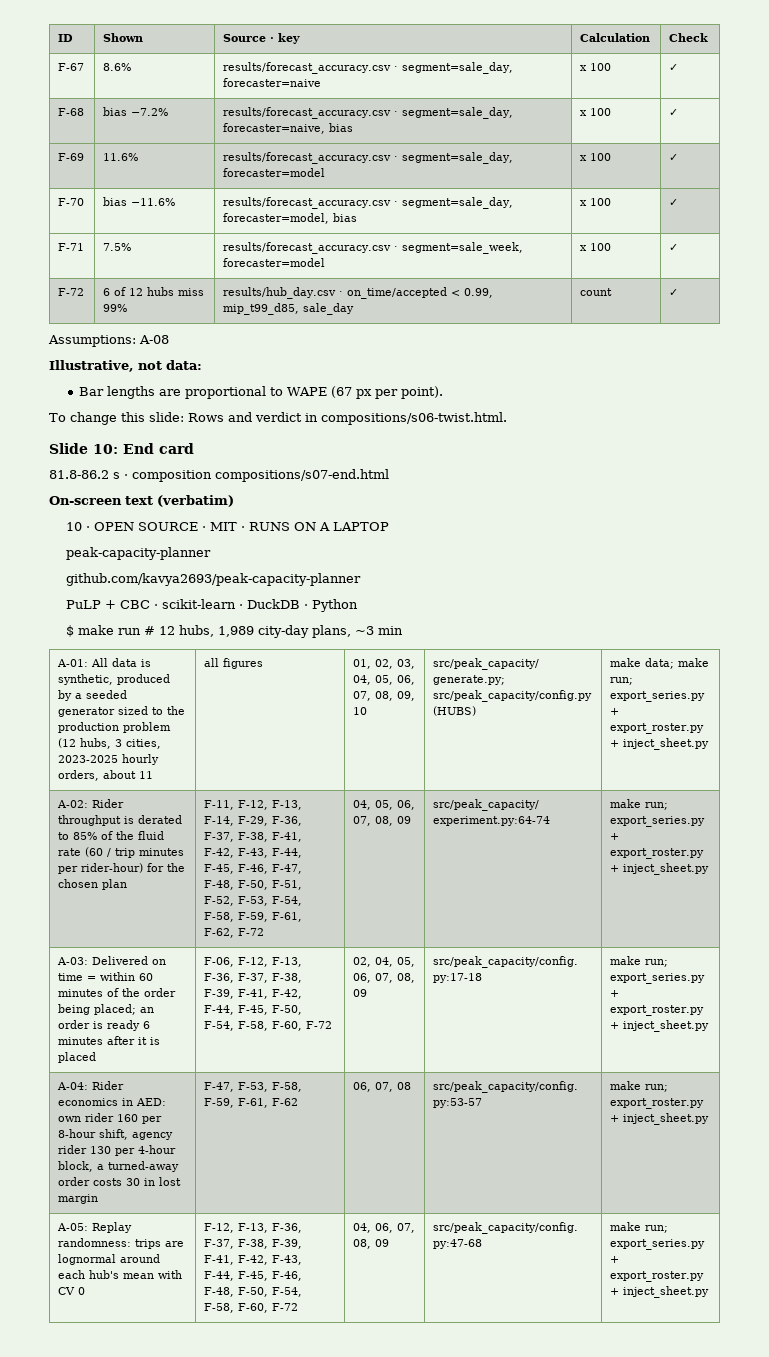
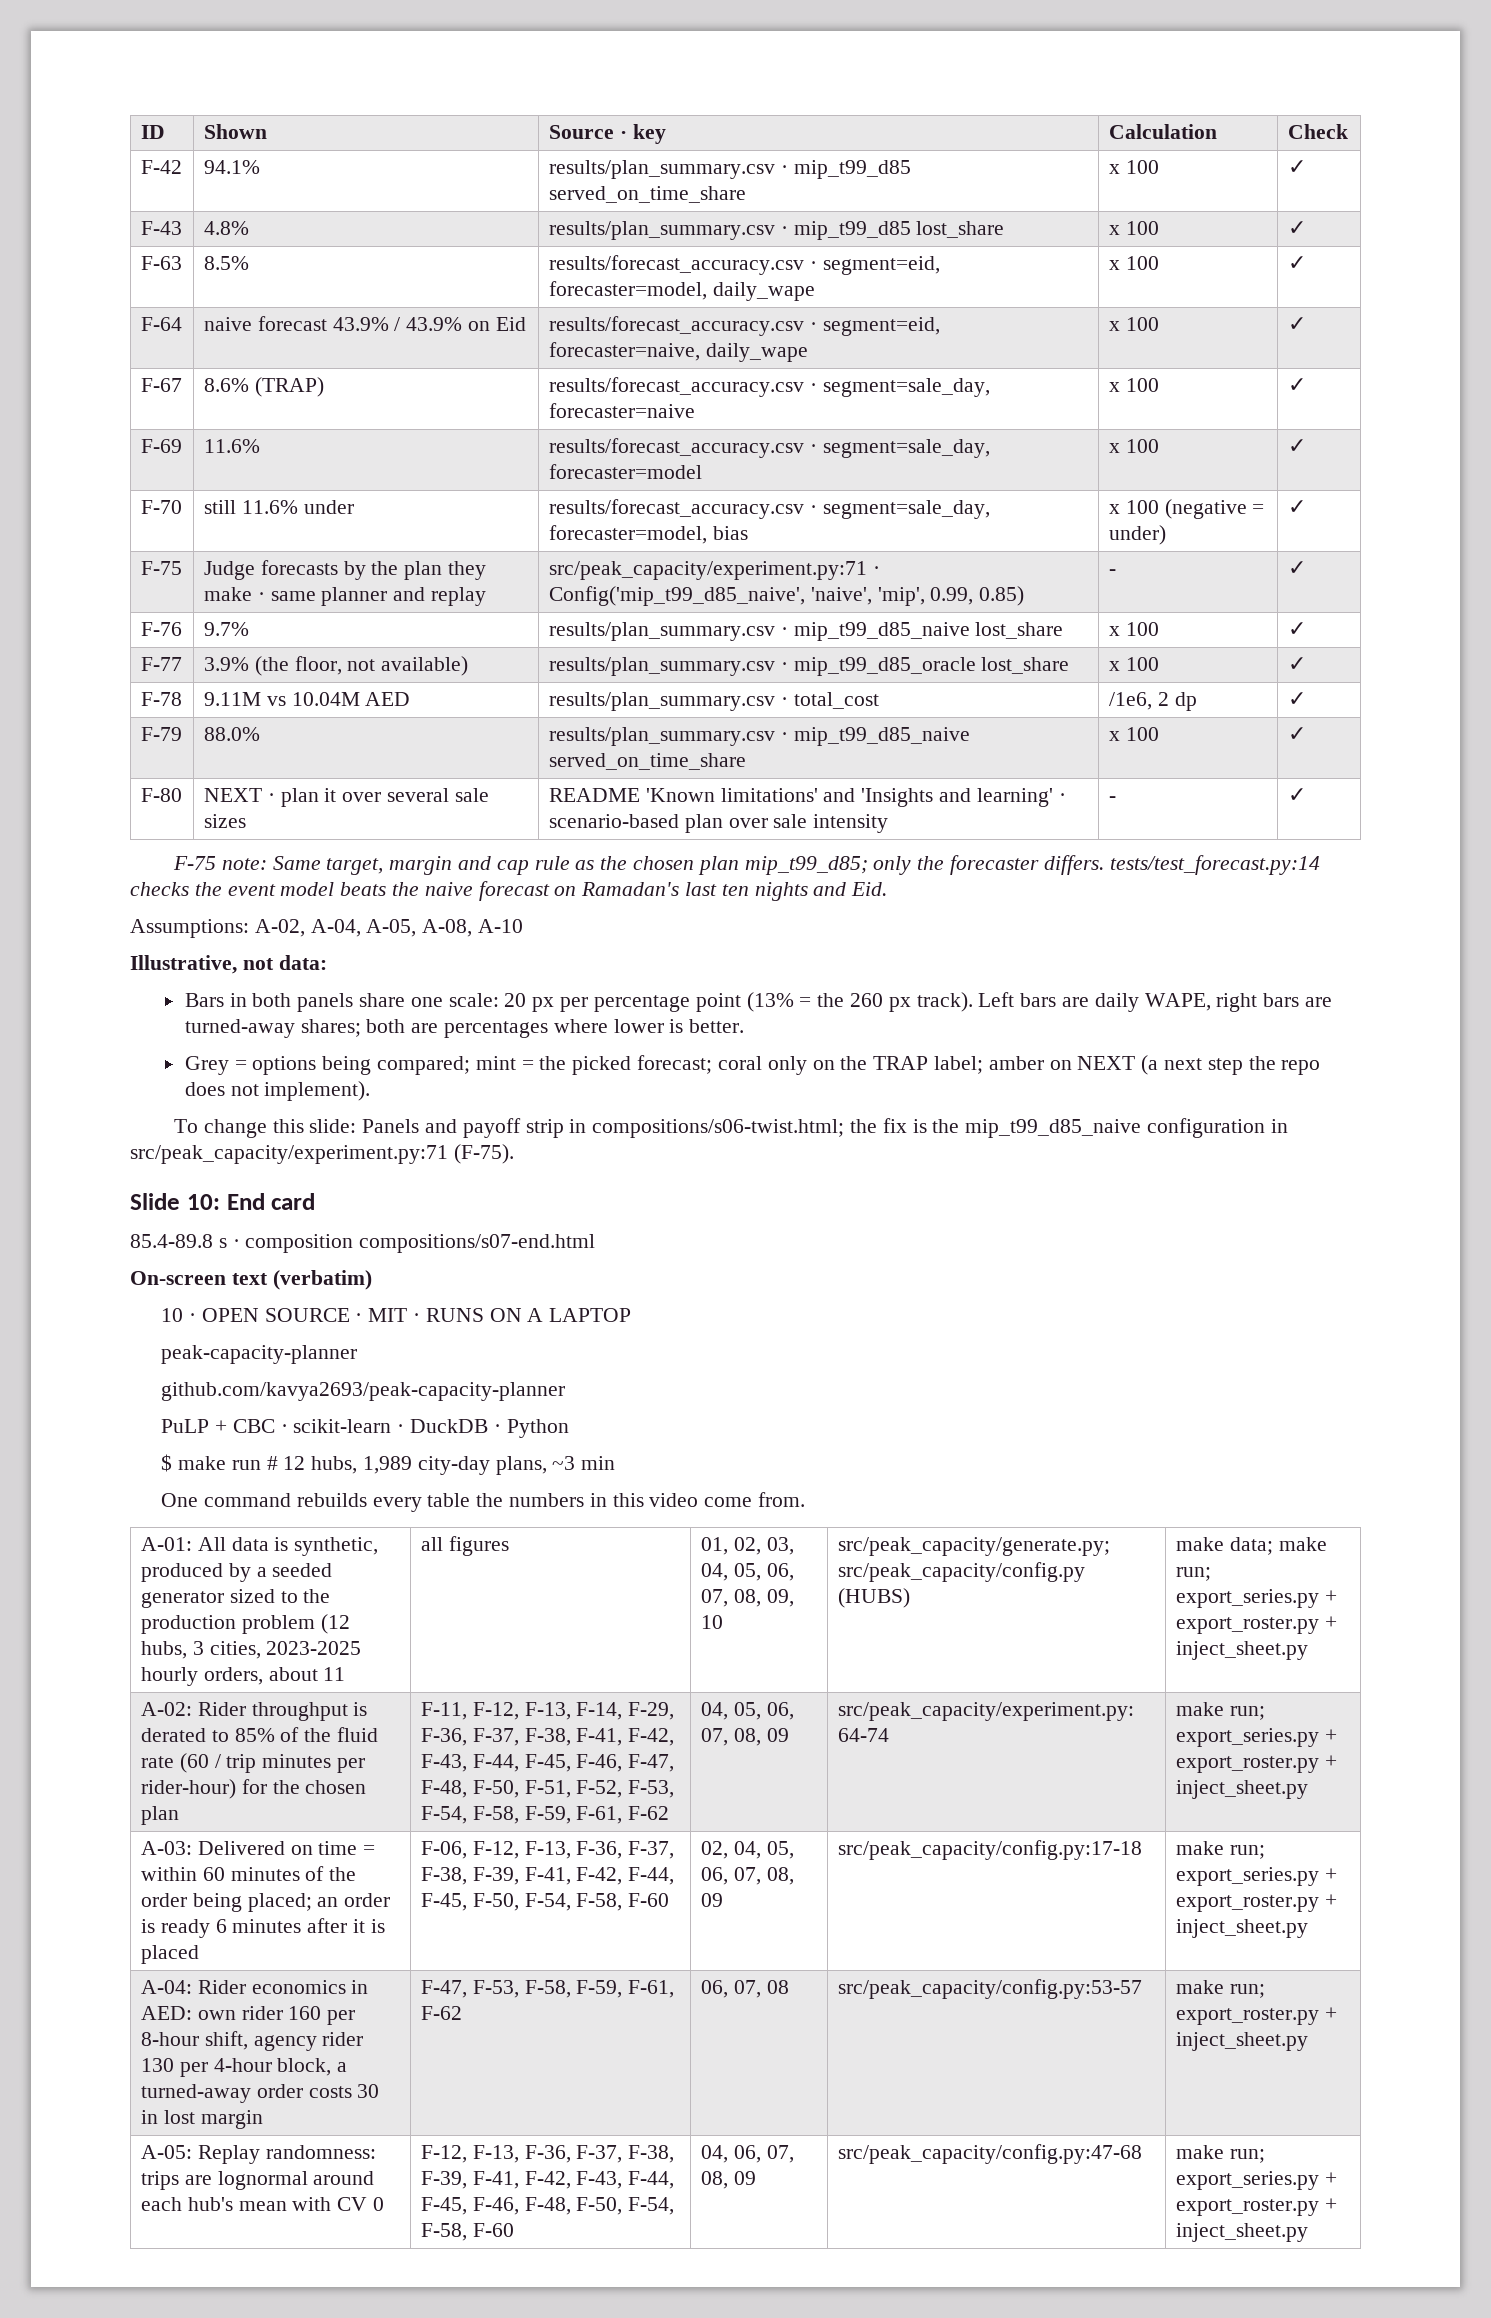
[58,63,85,71] [103,63,132,71] [223,62,513,74] [223,78,322,87] [580,63,612,71] [669,64,679,71] [58,108,85,116] [103,107,169,116] [223,107,513,119] [223,123,354,134] F-67 | 8.6% | results/forecast_accuracy.csv · segment=sale_day, forecaster=naive | x 100 | ✓ // F-68 | bias −7.2% | results/forecast_accuracy.csv · segment=sale_day, forecaster=naive, bias -> [140,160,182,174] [203,160,260,174] [548,160,911,179] [548,186,746,203] [1108,160,1159,174] [1287,160,1306,174] [140,221,182,235] [203,221,249,235] [548,221,1005,240] [1108,221,1159,235] [1287,221,1306,235] [140,256,182,270] [203,256,249,270] [548,255,940,275] [548,281,815,301] [1108,256,1159,270] [1287,256,1306,270] [140,317,182,331] [203,316,526,331] [548,316,940,336] [548,342,808,362] [1108,317,1159,331] [1287,317,1306,331] [140,378,182,392] [203,377,324,397] [548,377,990,397] [548,403,695,418] F-42 | 94.1% | results/plan_summary.csv · mip_t99_d85 served_on_time_share | x 100 | ✓ // F-43 | 4.8% | results/plan_summary.csv · mip_t99_d85 lost_share | x 100 | ✓ // F-63 | 8.5% | results/forecast_accuracy.csv · segment=eid, forecaster=model, daily_wape | x 100 | ✓ // F-64 | naive forecast 43.9% / 43.9% on Eid | results/forecast_accuracy.csv · segment=eid, forecaster=naive, daily_wape | x 100 | ✓ // F-67 | 8.6% (TRAP) | results/forecast_accuracy.csv · segment=sale_day, forecaster=naive
[103,197,176,206] bias −11.6% -> [203,500,354,514] still 11.6% under
[669,199,679,206] [58,243,85,251] [103,243,132,251] [223,242,523,254] [223,258,326,267] [580,243,612,251] [669,244,679,251] [58,288,85,296] [103,287,205,296] [103,304,128,312] [223,287,493,299] [223,303,355,315] [580,288,613,296] [669,289,679,296] [48,335,169,347] [49,360,202,372] [79,386,444,399] [49,412,507,425] | ✓ // F-71 | 7.5% | results/forecast_accuracy.csv · segment=sale_week, forecaster=model | x 100 | ✓ // F-72 | 6 of 12 hubs miss 99% | results/hub_day.csv · on_time/accepted < 0.99, mip_t99_d85, sale_day | count | ✓ // Assumptions: A-08 // Illustrative, not data: // Bar lengths are proportional to WAPE (67 px per point). // To change this slide: Rows and verdict in compositions/s06-twist.html. -> [1164,499,1265,519] [1108,525,1166,545] [1287,500,1306,514] [140,561,182,575] [203,560,486,580] [203,587,486,606] [548,561,880,580] [548,586,1025,606] [1108,569,1116,575] [1287,561,1306,575] [140,622,182,636] [203,622,249,636] [548,622,1064,641] [1108,622,1159,636] [1287,622,1306,636] [140,657,182,671] [203,656,469,676] [548,657,1070,676] [1108,657,1159,671] [1287,657,1306,671] [140,692,182,706] [203,692,411,706] [548,692,879,711] [1108,692,1197,711] [1287,692,1306,706] [140,727,182,741] [203,727,260,741] [548,727,970,746] [548,753,746,770] [1108,727,1159,741] [1287,727,1306,741] [140,788,182,802] [203,788,489,807] [203,814,246,828] [548,788,1066,807] [548,814,889,833] [1108,796,1116,802] [1287,788,1306,802] [172,855,1320,875] [130,881,888,901] [130,919,524,938] [130,955,327,974] [184,992,1332,1012] [184,1019,745,1038] [184,1055,1321,1075] [184,1081,371,1101] [173,1118,1288,1138] [130,1144,514,1164] (negative = under) | ✓ // F-75 | Judge forecasts by the plan they make · same planner and replay | src/peak_capacity/experiment.py:71 · Config('mip_t99_d85_naive', 'naive', 'mip', 0.99, 0.85) | - | ✓ // F-76 | 9.7% | results/plan_summary.csv · mip_t99_d85_naive lost_share | x 100 | ✓ // F-77 | 3.9% (the floor, not available) | results/plan_summary.csv · mip_t99_d85_oracle lost_share | x 100 | ✓ // F-78 | 9.11M vs 10.04M AED | results/plan_summary.csv · total_cost | /1e6, 2 dp | ✓ // F-79 | 88.0% | results/plan_summary.csv · mip_t99_d85_naive served_on_time_share | x 100 | ✓ // F-80 | NEXT · plan it over several sale sizes | README 'Known limitations' and 'Insights and learning' · scenario-based plan over sale intensity | - | ✓ // F-75 note: Same target, margin and cap rule as the chosen plan mip_t99_d85; only the forecaster differs. tests/test_forecast.py:14 checks the event model beats the naive forecast on Ramadan's last ten nights and Eid. // Assumptions: A-02, A-04, A-05, A-08, A-10 // Illustrative, not data: // Bars in both panels share one scale: 20 px per percentage point (13% = the 260 px track). Left bars are daily WAPE, right bars are turned-away shares; both are percentages where lower is better. // Grey = options being compared; mint = the picked forecast; coral only on the TRAP label; amber on NEXT (a next step the repo does not implement). // To change this slide: Panels and payoff strip in compositions/s06-twist.html; the fix is the mip_t99_d85_naive configuration in src/peak_capacity/experiment.py:71 (F-75).
[49,470,109,479] 81.8-86.2 -> [130,1234,213,1248] 85.4-89.8
(403, 630) none -> [161,1492,806,1512] // One command rebuilds every table the numbers in this video come from.
[204,928,265,938] F-62, F-72 -> [628,1806,670,1820] F-62
[272,1021,333,1031] F-60, F-72 -> [628,1893,670,1907] F-60
[238,1303,299,1313] F-60, F-72 -> [472,2223,514,2237] F-60

